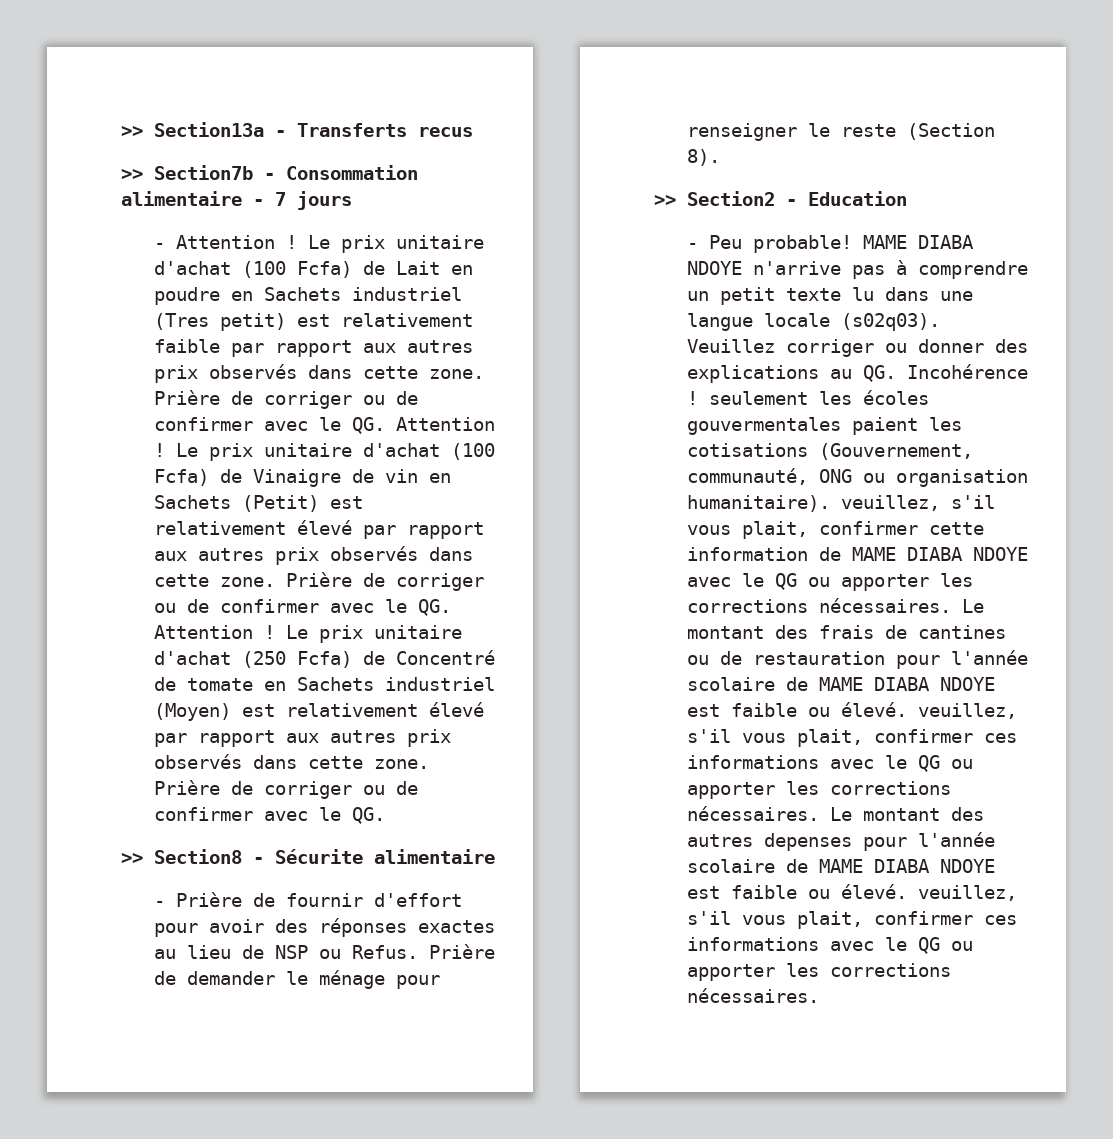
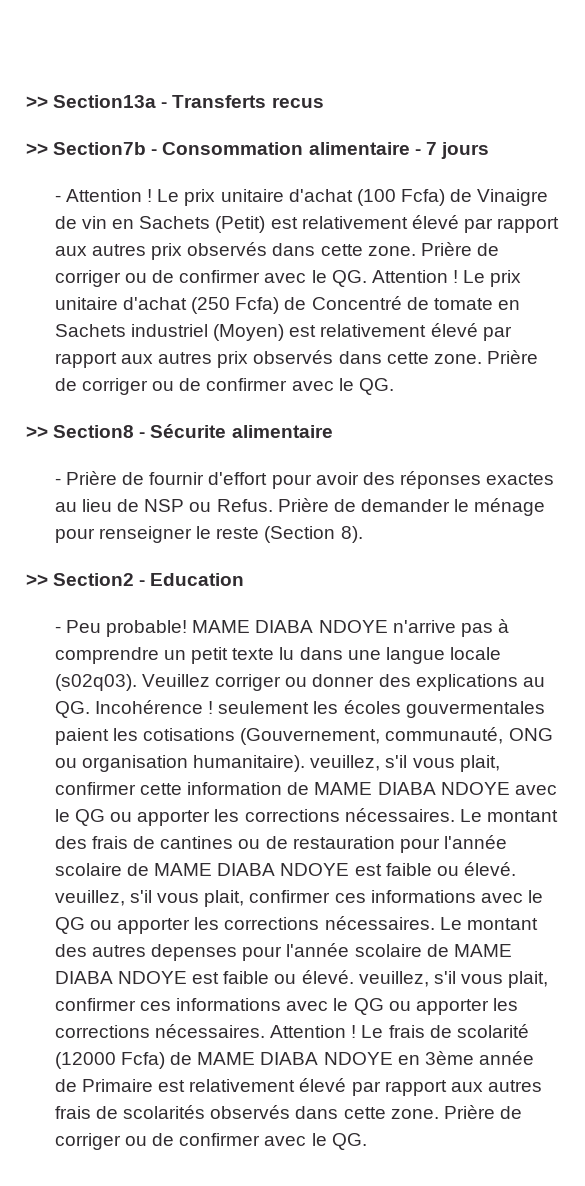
[395,261,473,275] [153,287,462,305] [153,313,473,331] [153,339,473,357] [153,364,484,383] [153,390,418,409] [153,417,495,434] [153,443,495,461] [153,469,242,486] Lait en poudre en Sachets industriel (Tres petit) est relativement faible par rapport aux autres prix observés dans cette zone. Prière de corriger ou de confirmer avec le QG. Attention ! Le prix unitaire d'achat (100 Fcfa) de -> (473, 195) none
(819, 995) none -> [270,1024,529,1038] [54,1051,534,1069] [54,1078,542,1096] [54,1105,522,1119] [54,1133,367,1150] Attention ! Le frais de scolarité (12000 Fcfa) de MAME DIABA NDOYE en 3ème année de Primaire est relativement élevé par rapport aux autres frais de scolarités observés dans cette zone. Prière de corriger ou de confirmer avec le QG.

